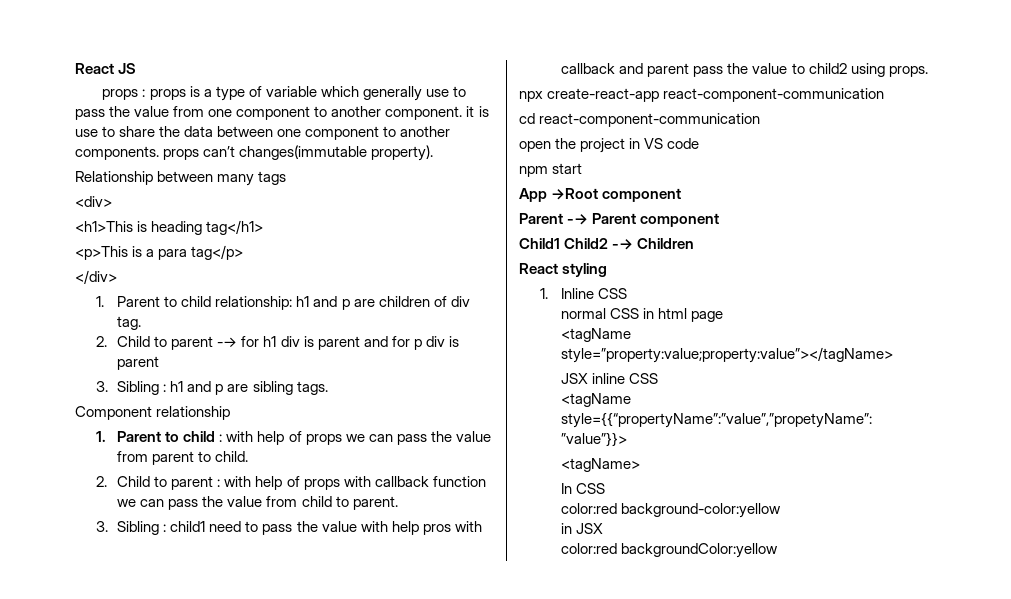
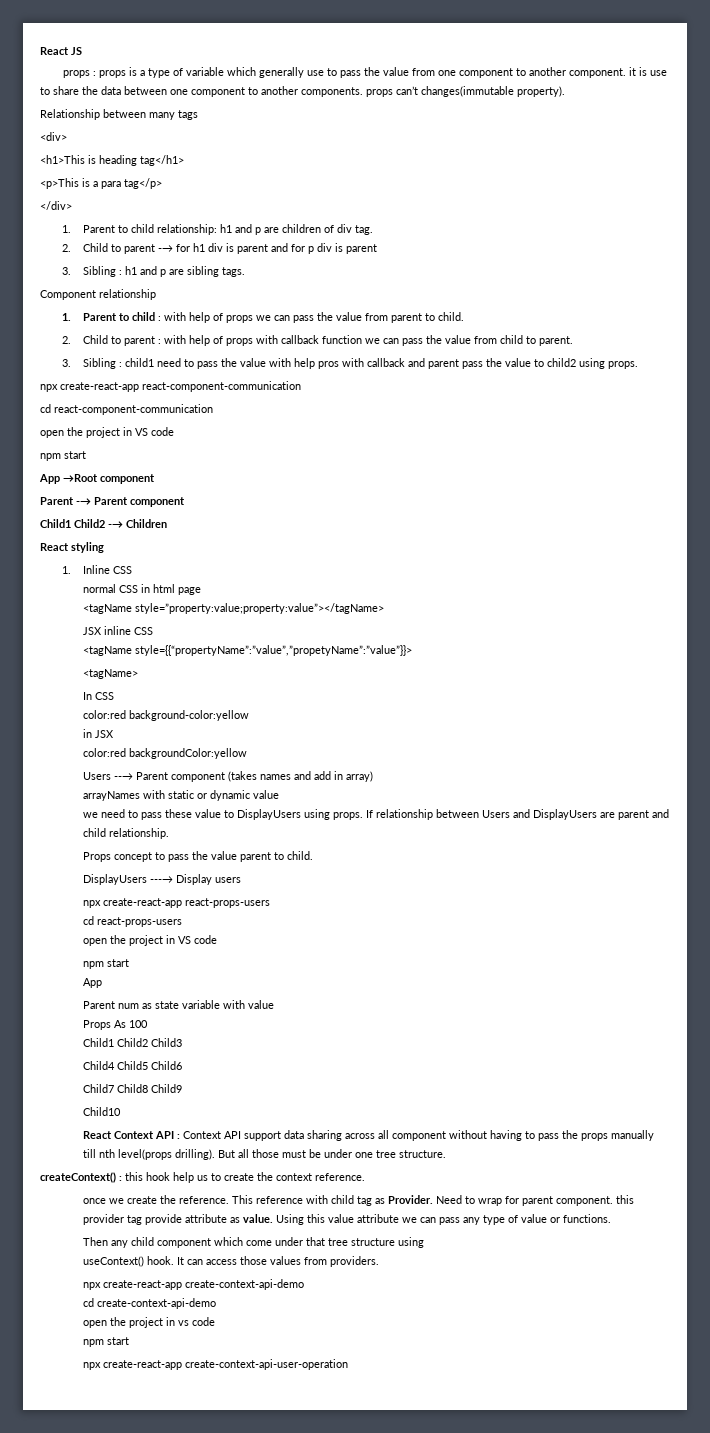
(779, 550) none -> [83,771,374,782] [83,790,280,801] [83,809,670,820] [83,828,170,839] [83,851,314,862] [83,874,242,885] [83,898,271,908] [83,916,183,927] [83,935,218,946] [83,959,130,969] [83,978,103,988] [83,1000,275,1009] [83,1020,149,1030] [83,1038,183,1047] [83,1061,183,1070] [83,1084,183,1093] [83,1107,122,1116] [83,1130,655,1141] [83,1149,447,1160] [40,1172,365,1183] [83,1195,635,1206] [83,1214,612,1225] [83,1237,425,1248] [83,1256,380,1267] [83,1279,305,1290] [83,1298,217,1309] [83,1317,216,1328] [83,1337,130,1347] [83,1359,349,1370] // Users --→ Parent component (takes names and add in array) // arrayNames with static or dynamic value // we need to pass these value to DisplayUsers using props. If relationship between Users and DisplayUsers are parent and child relationship. // Props concept to pass the value parent to child. // DisplayUsers ---→ Display users // npx create-react-app react-props-users // cd react-props-users // open the project in VS code // npm start // App // Parent num as state variable with value // Props As 100 // Child1 Child2 Child3 // Child4 Child5 Child6 // Child7 Child8 Child9 // Child10 // React Context API : Context API support data sharing across all component without having to pass the props manually till nth level(props drilling). But all those must be under one tree structure. // createContext() : this hook help us to create the context reference. // once we create the reference. This reference with child tag as Provider. Need to wrap for parent component. this provider tag provide attribute as value. Using this value attribute we can pass any type of value or functions. // Then any child component which come under that tree structure using // useContext() hook. It can access those values from providers. // npx create-react-app create-context-api-demo // cd create-context-api-demo // open the project in vs code // npm start // npx create-react-app create-context-api-user-operation

